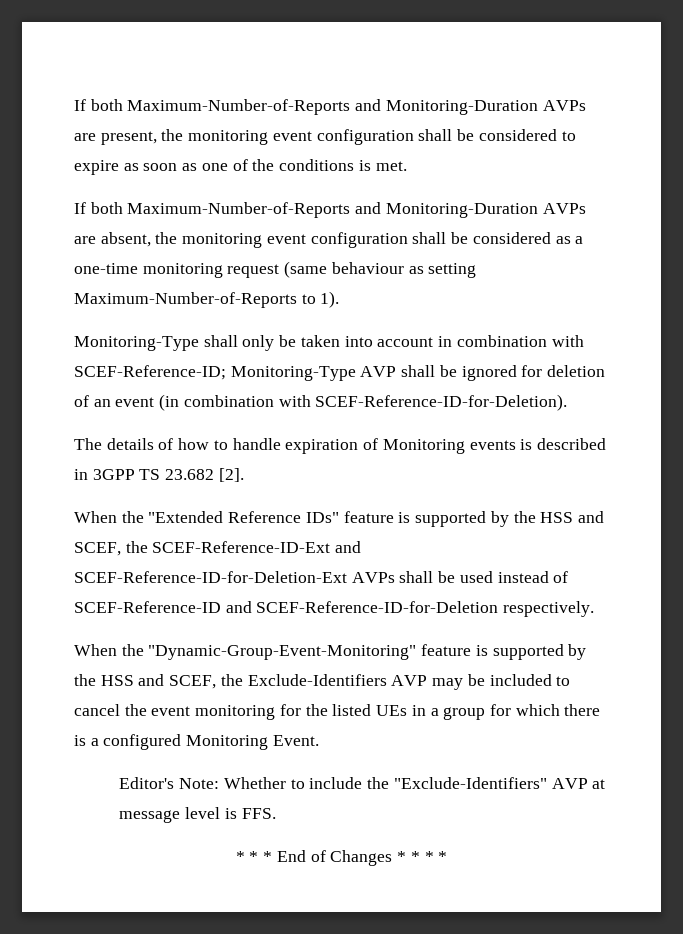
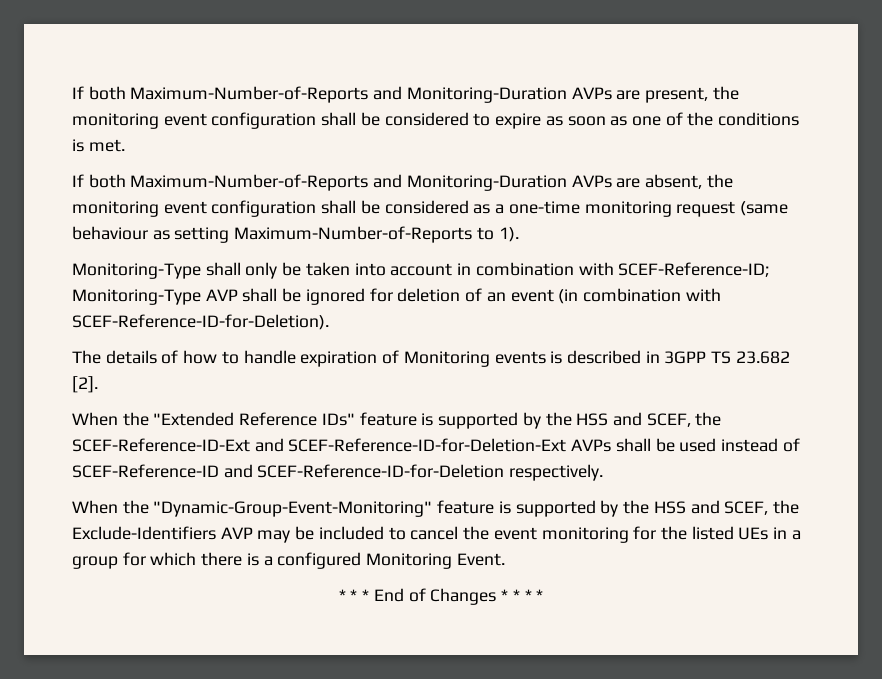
[119,777,606,789] [119,807,276,823] // Editor's Note: Whether to include the "Exclude-Identifiers" AVP at message level is FFS. -> (505, 559) none

